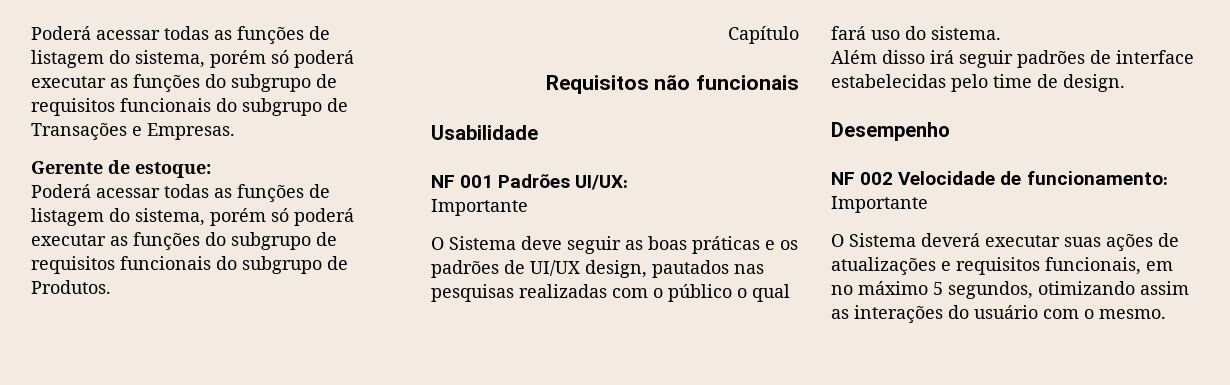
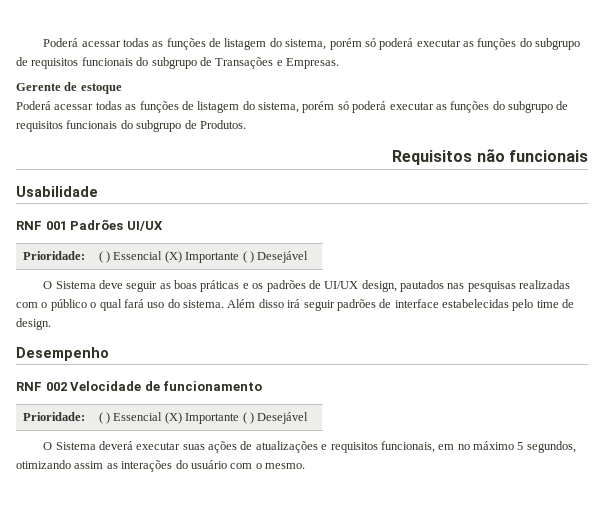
[135,162,211,178] estoque: -> [80,83,122,94] estoque
[728,26,799,44] // Capítulo -> (246, 124) none
[431,175,455,188] NF -> [16,221,42,230] RNF
[575,175,629,190] [431,199,528,216] UI/UX: // Importante -> [126,221,163,231] [22,251,85,260] [98,251,309,263] UI/UX // Prioridade: | ( ) Essencial (X) Importante ( ) Desejável
(1001, 33) // -> (224, 304) none
[831,172,855,185] NF -> [16,382,42,391] RNF
[1026,171,1168,185] [831,196,928,213] funcionamento: // Importante -> [163,381,263,391] [22,412,85,421] [98,412,309,424] funcionamento // Prioridade: | ( ) Essencial (X) Importante ( ) Desejável

